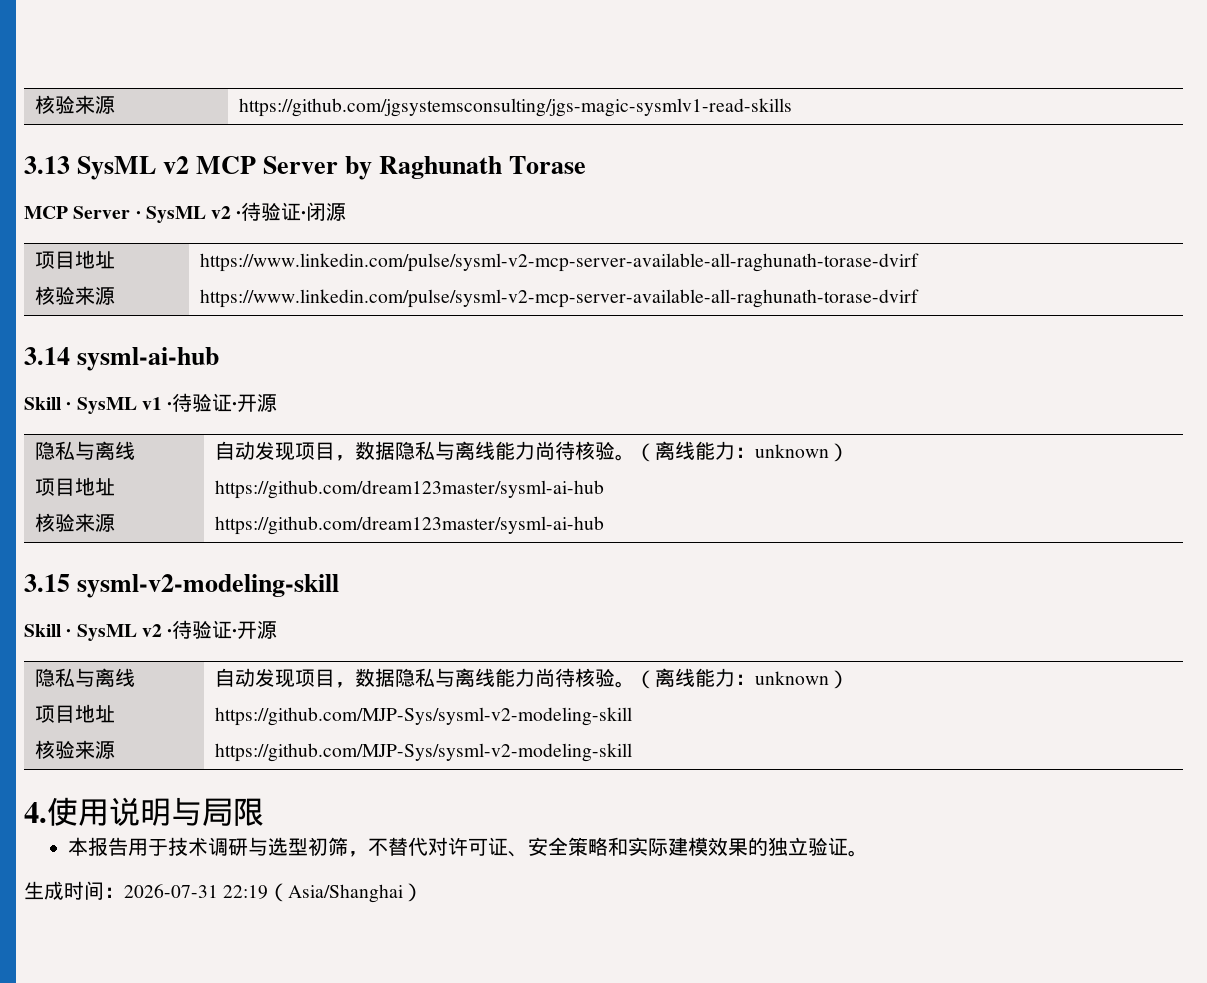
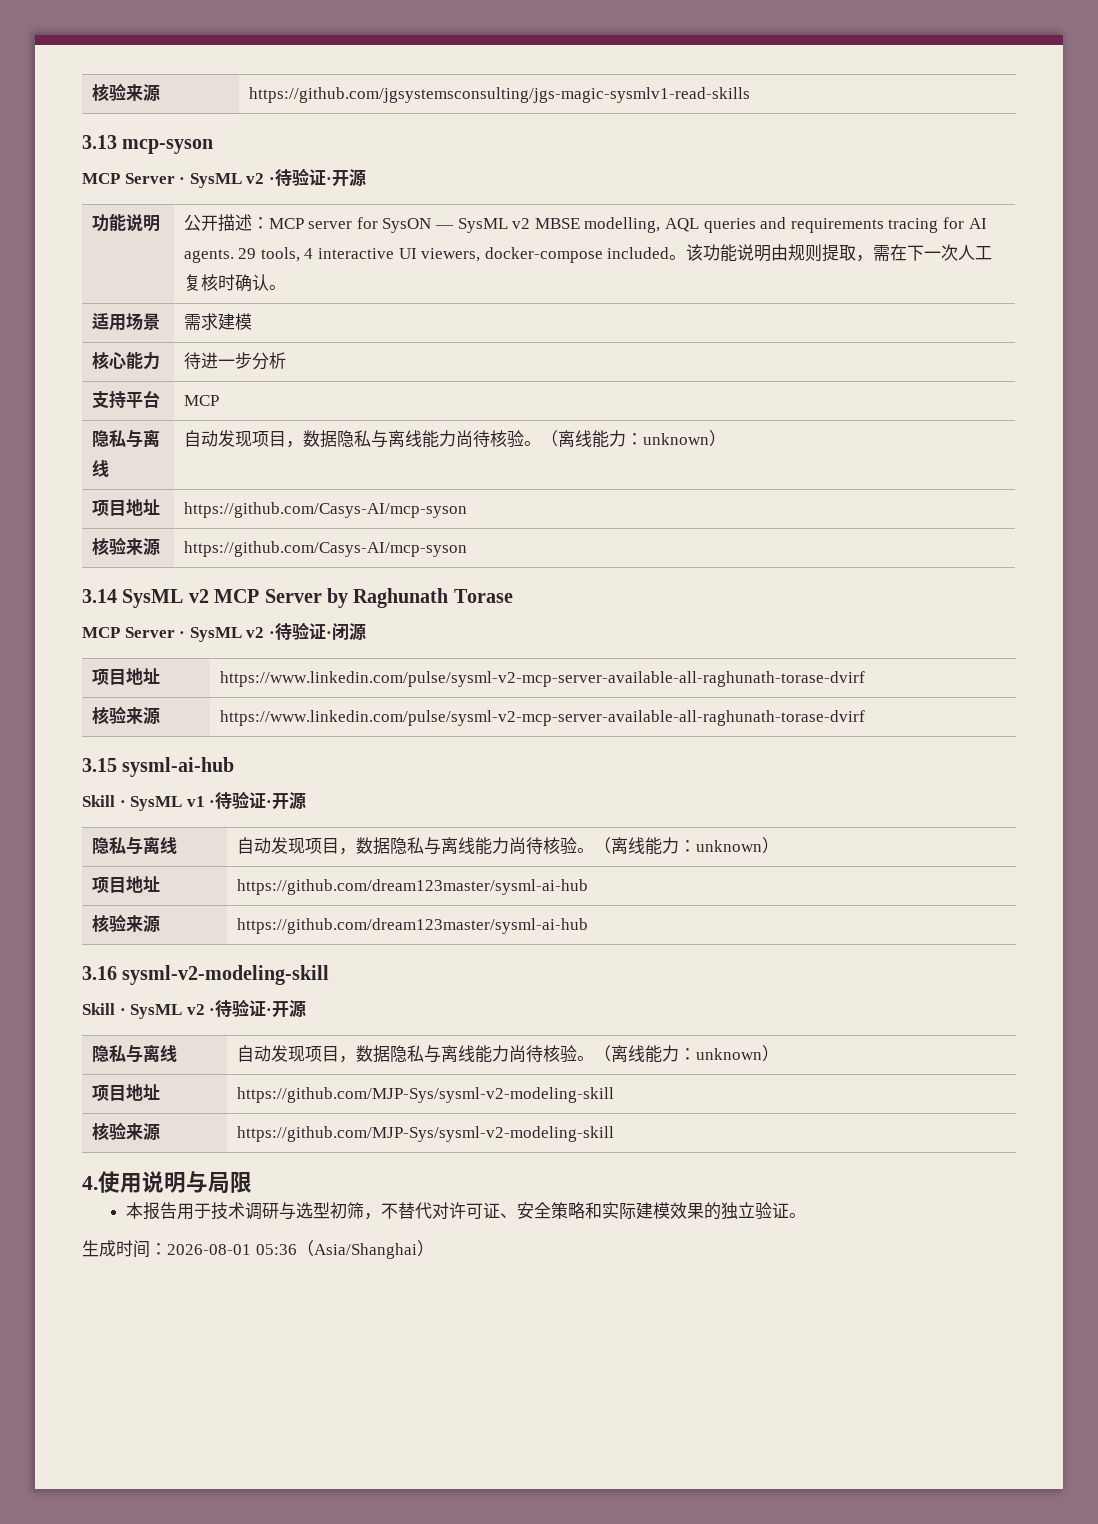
(70, 165) none -> [122,139,214,154] [82,168,366,188] [91,213,160,232] [183,214,987,233] [183,244,993,263] [183,274,286,292] [91,313,160,331] [183,313,252,330] [91,351,160,370] [183,352,286,370] [91,390,160,409] [183,395,219,406] [91,429,160,447] [91,460,109,477] [183,430,726,448] [91,499,160,516] [183,502,467,518] [91,537,160,556] [183,541,467,557] [82,589,117,603] mcp-syson // MCP Server · SysML v2 ·待验证·开源 // 功能说明 | 公开描述：MCP server for SysON — SysML v2 MBSE modelling, AQL queries and requirements tracing for AI agents. 29 tools, 4 interactive UI viewers, docker-compose included。该功能说明由规则提取，需在下一次人工复核时确认。 // 适用场景 | 需求建模 // 核心能力 | 待进一步分析 // 支持平台 | MCP // 隐私与离线 | 自动发现项目，数据隐私与离线能力尚待核验。（离线能力：unknown） // 项目地址 | https://github.com/Casys-AI/mcp-syson // 核验来源 | https://github.com/Casys-AI/mcp-syson // 3.14
[24,347,70,365] 3.14 -> [82,758,117,772] 3.15
[24,574,70,592] 3.15 -> [82,966,117,980] 3.16
[124,884,269,899] 2026-07-31 22:19 -> [167,1244,297,1255] 2026-08-01 05:36

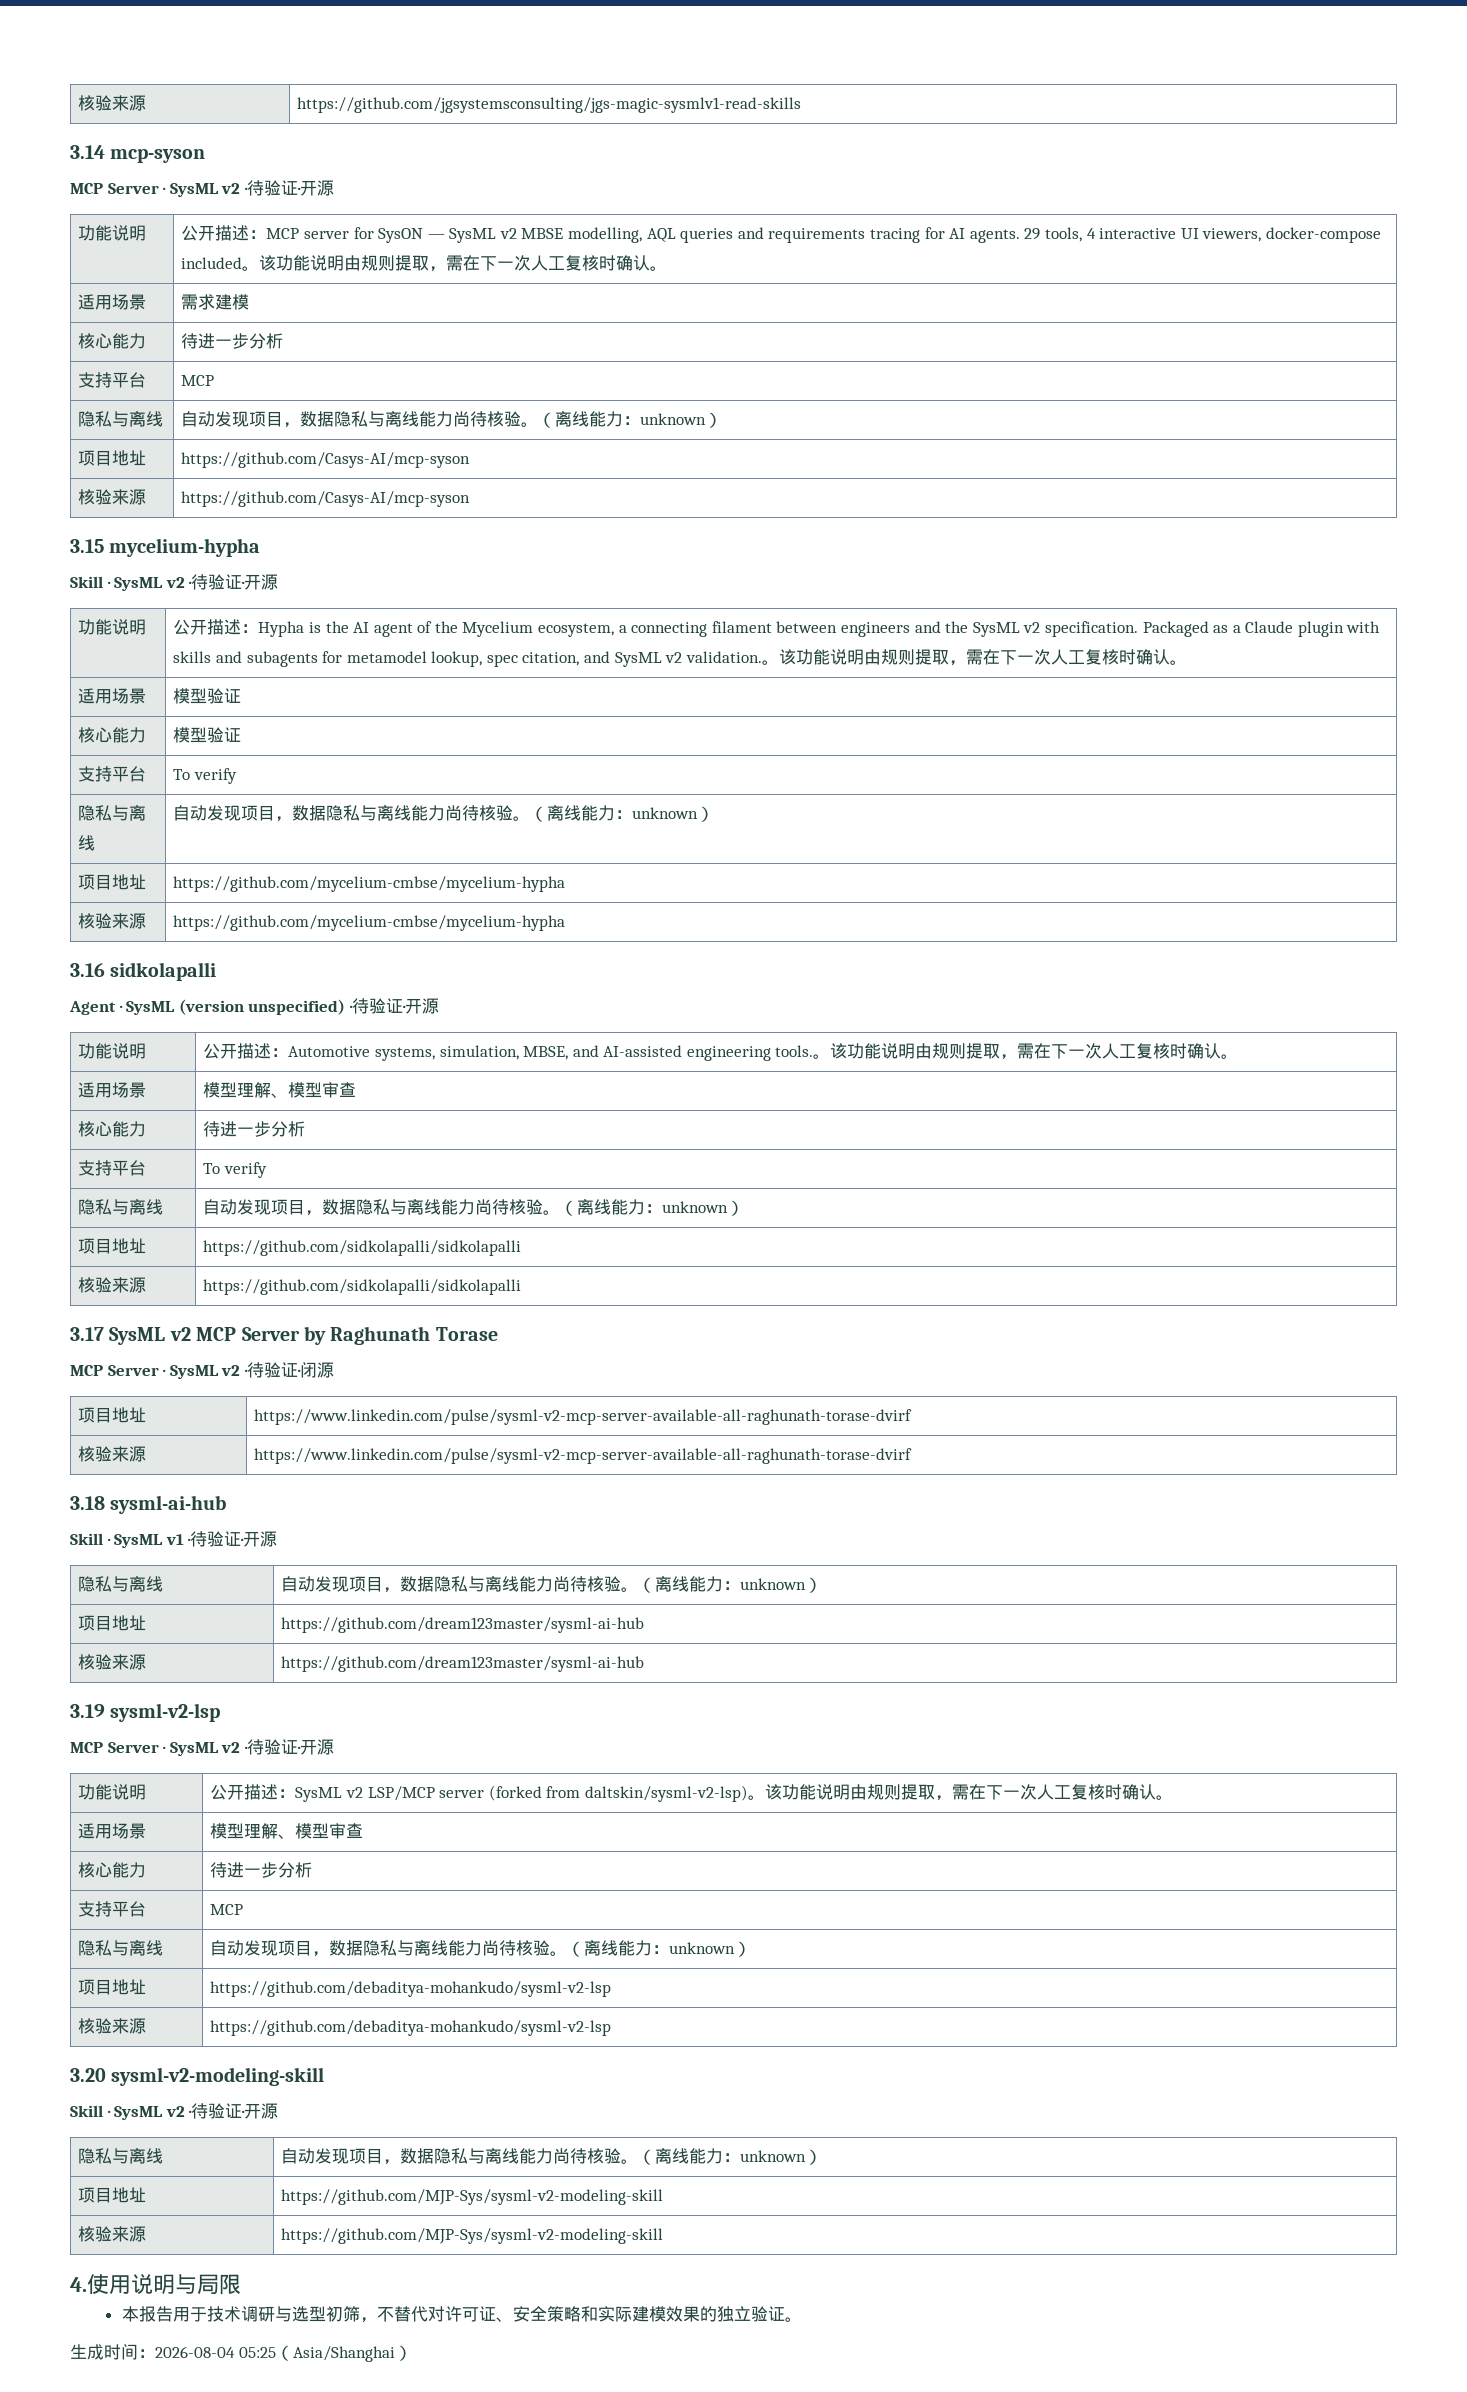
[82,135,117,149] 3.13 -> [70,145,105,159] 3.14
[82,589,117,603] 3.14 -> [70,538,261,557] [70,574,279,591] [78,619,147,635] [173,619,1381,637] [173,649,1187,667] [78,688,147,704] [173,688,242,704] [78,727,147,743] [173,727,242,743] [78,766,147,782] [173,768,237,784] [78,805,147,821] [78,835,96,851] [173,805,715,822] [78,874,147,890] [173,876,566,892] [78,913,147,929] [173,915,566,931] [70,962,217,981] [69,998,439,1015] [78,1043,147,1059] [203,1043,1239,1061] [78,1082,147,1098] [203,1082,357,1098] [78,1121,147,1137] [203,1121,306,1137] [78,1160,147,1176] [203,1162,267,1178] [78,1199,164,1215] [203,1199,745,1216] [78,1238,147,1254] [203,1240,522,1256] [78,1277,147,1293] [203,1279,522,1295] [70,1327,104,1341] 3.15 mycelium-hypha // Skill · SysML v2 ·待验证·开源 // 功能说明 | 公开描述：Hypha is the AI agent of the Mycelium ecosystem, a connecting filament between engineers and the SysML v2 specification. Packaged as a Claude plugin with skills and subagents for metamodel lookup, spec citation, and SysML v2 validation.。该功能说明由规则提取，需在下一次人工复核时确认。 // 适用场景 | 模型验证 // 核心能力 | 模型验证 // 支持平台 | To verify // 隐私与离线 | 自动发现项目，数据隐私与离线能力尚待核验。（离线能力：unknown） // 项目地址 | https://github.com/mycelium-cmbse/mycelium-hypha // 核验来源 | https://github.com/mycelium-cmbse/mycelium-hypha // 3.16 sidkolapalli // Agent · SysML (version unspecified) ·待验证·开源 // 功能说明 | 公开描述：Automotive systems, simulation, MBSE, and AI-assisted engineering tools.。该功能说明由规则提取，需在下一次人工复核时确认。 // 适用场景 | 模型理解、模型审查 // 核心能力 | 待进一步分析 // 支持平台 | To verify // 隐私与离线 | 自动发现项目，数据隐私与离线能力尚待核验。（离线能力：unknown） // 项目地址 | https://github.com/sidkolapalli/sidkolapalli // 核验来源 | https://github.com/sidkolapalli/sidkolapalli // 3.17
[82,758,117,772] 3.15 -> [70,1496,105,1510] 3.18
[82,966,117,980] 3.16 -> [70,1703,221,1722] [70,1739,334,1756] [78,1784,147,1800] [210,1784,1173,1802] [78,1823,147,1839] [210,1823,364,1839] [78,1862,147,1878] [210,1862,313,1878] [78,1901,147,1917] [210,1904,244,1915] [78,1940,164,1956] [210,1940,752,1957] [78,1979,147,1995] [210,1981,612,1997] [78,2018,147,2034] [210,2020,612,2036] [70,2068,106,2082] 3.19 sysml-v2-lsp // MCP Server · SysML v2 ·待验证·开源 // 功能说明 | 公开描述：SysML v2 LSP/MCP server (forked from daltskin/sysml-v2-lsp)。该功能说明由规则提取，需在下一次人工复核时确认。 // 适用场景 | 模型理解、模型审查 // 核心能力 | 待进一步分析 // 支持平台 | MCP // 隐私与离线 | 自动发现项目，数据隐私与离线能力尚待核验。（离线能力：unknown） // 项目地址 | https://github.com/debaditya-mohankudo/sysml-v2-lsp // 核验来源 | https://github.com/debaditya-mohankudo/sysml-v2-lsp // 3.20
[167,1244,297,1255] 2026-08-01 05:36 -> [155,2346,276,2358] 2026-08-04 05:25

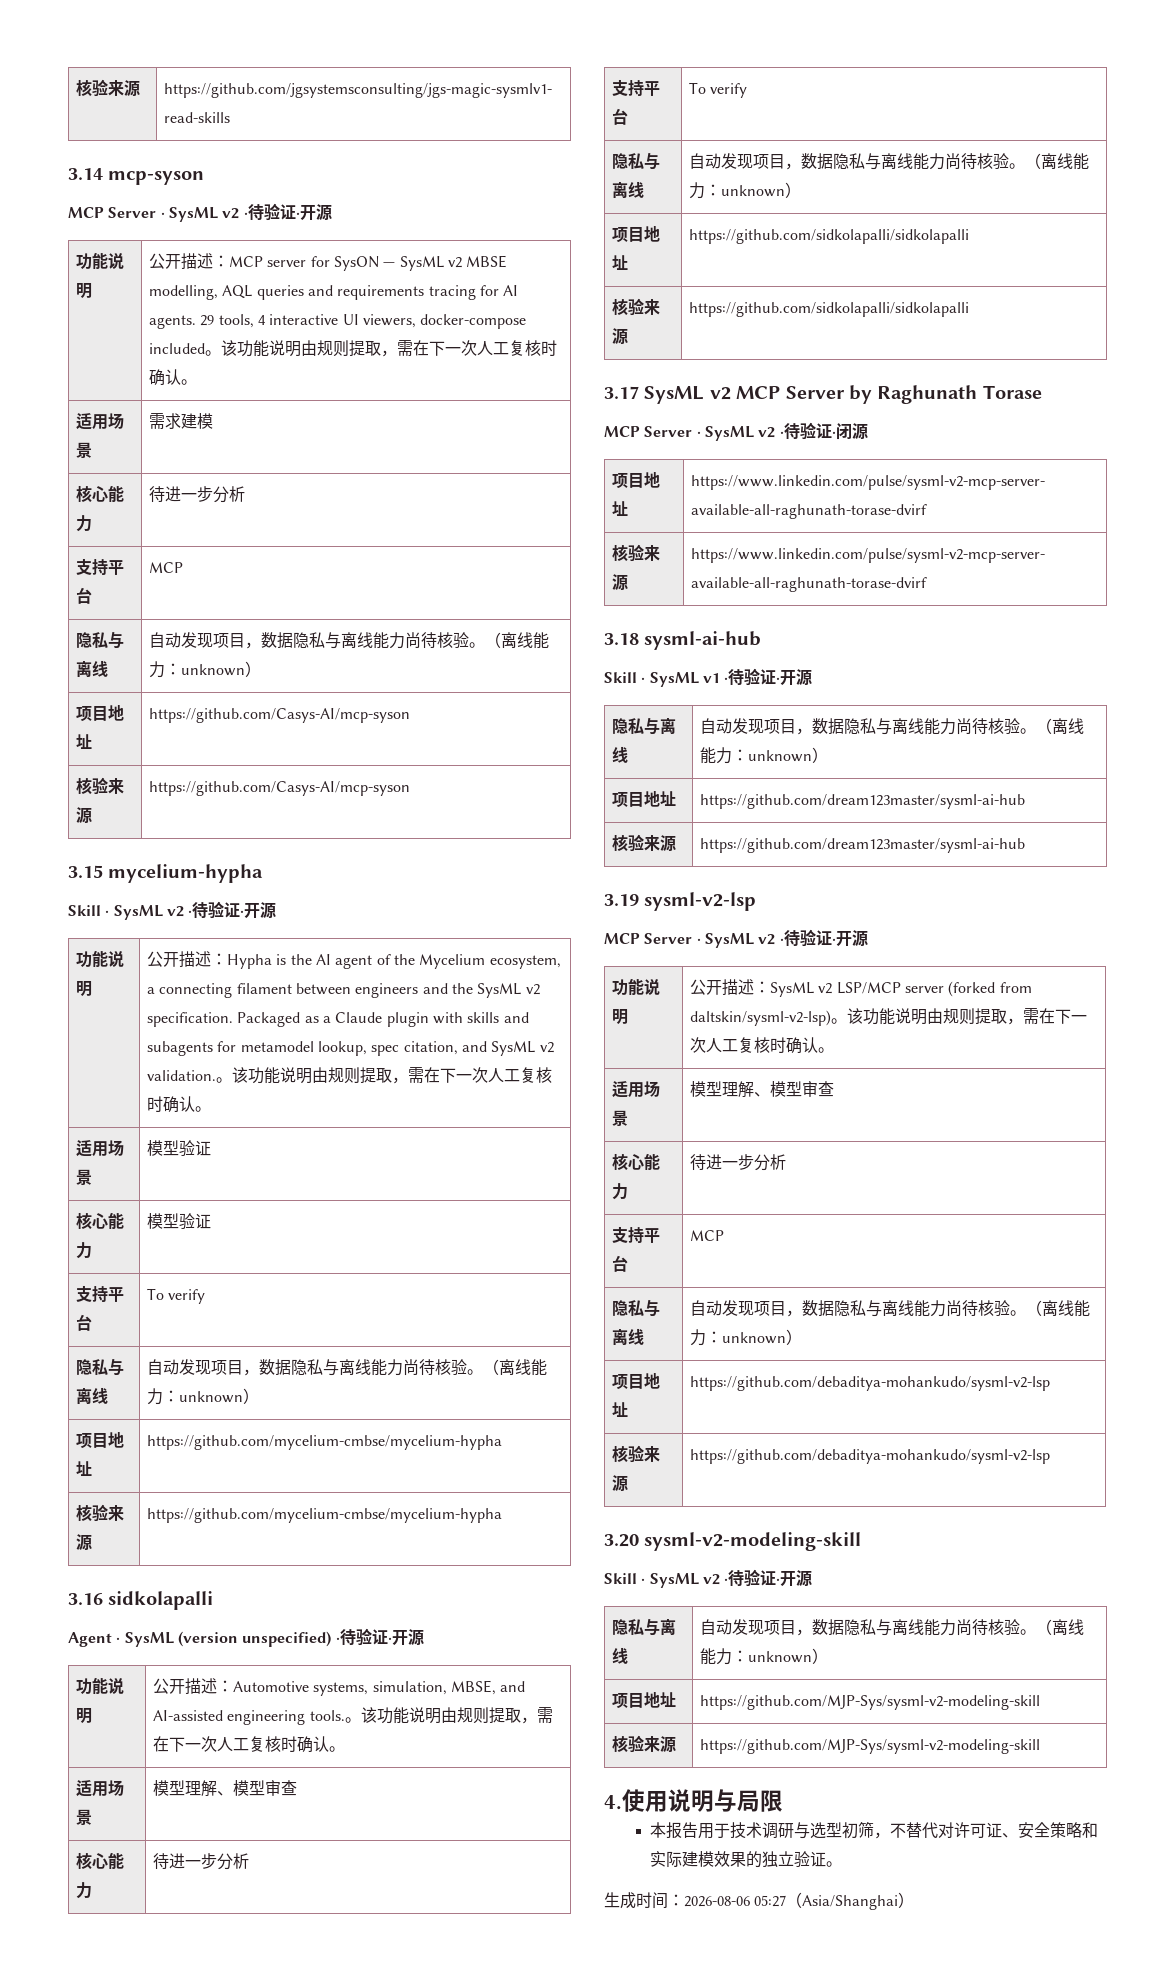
[155,2346,276,2358] 2026-08-04 05:25 -> [684,1895,787,1907] 2026-08-06 05:27

